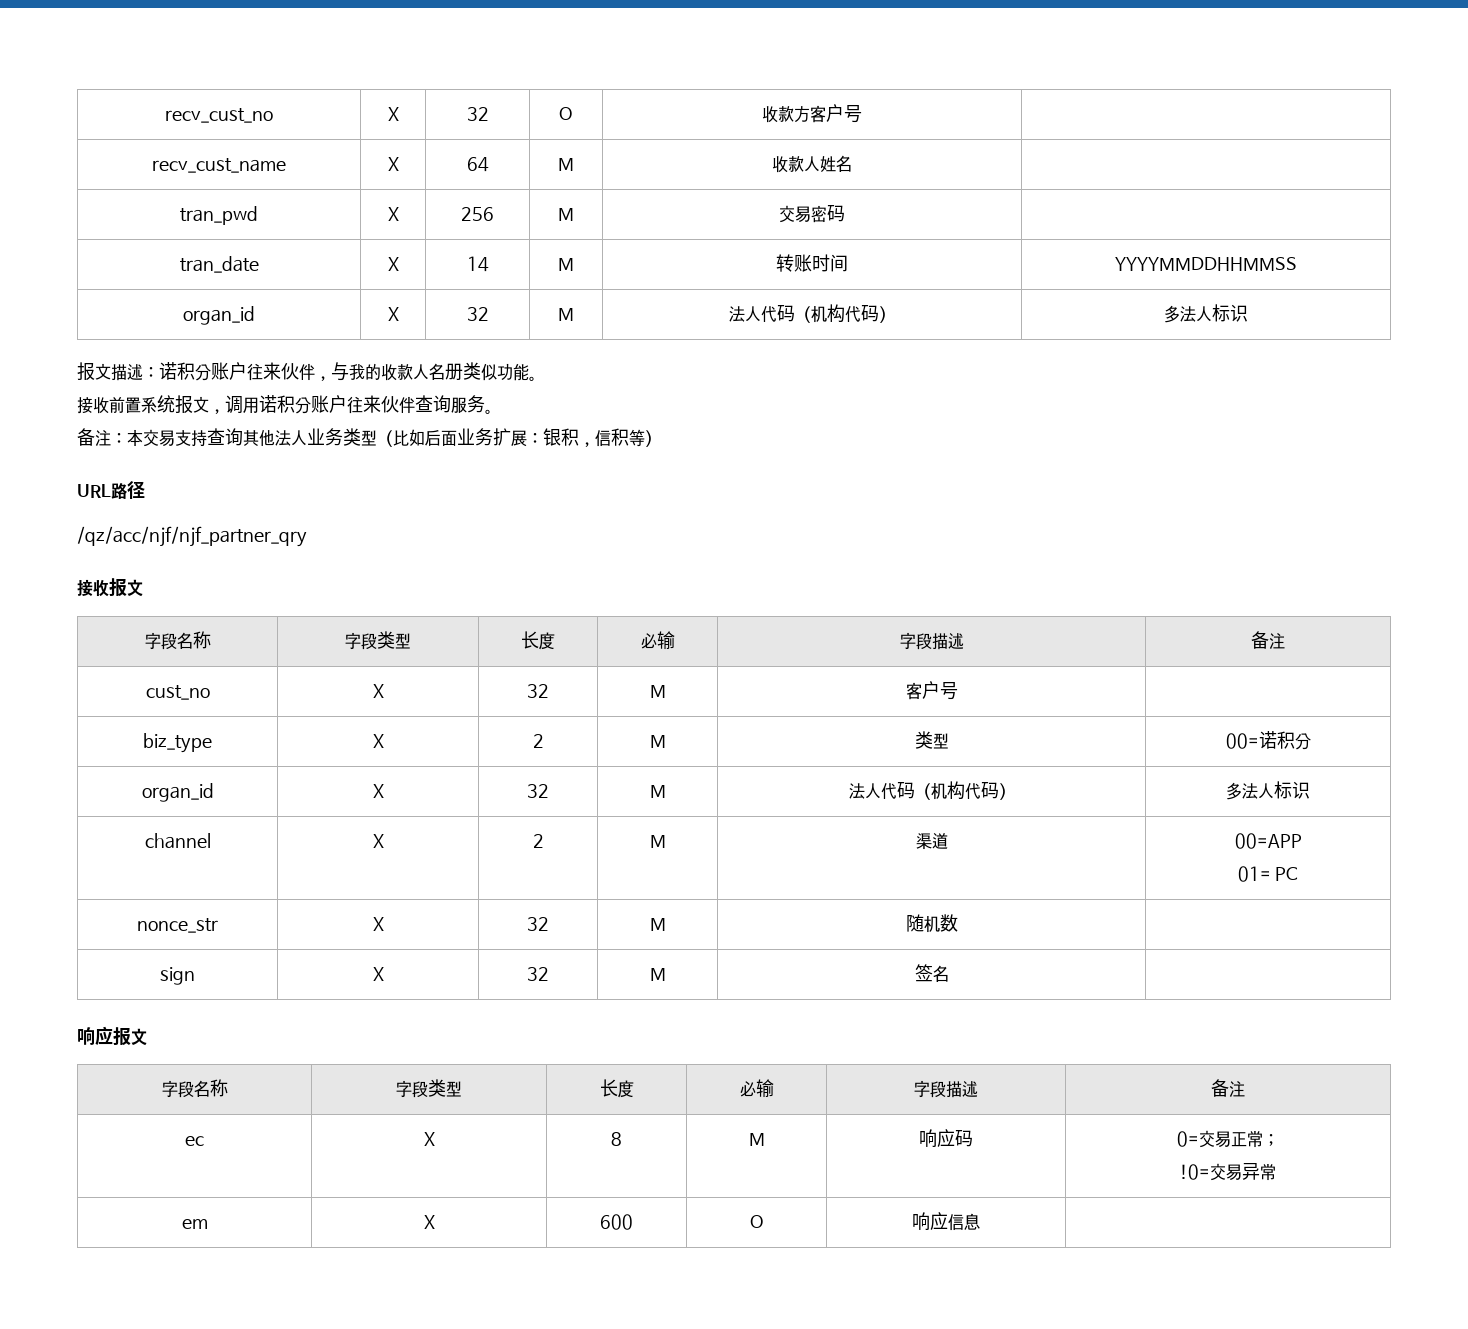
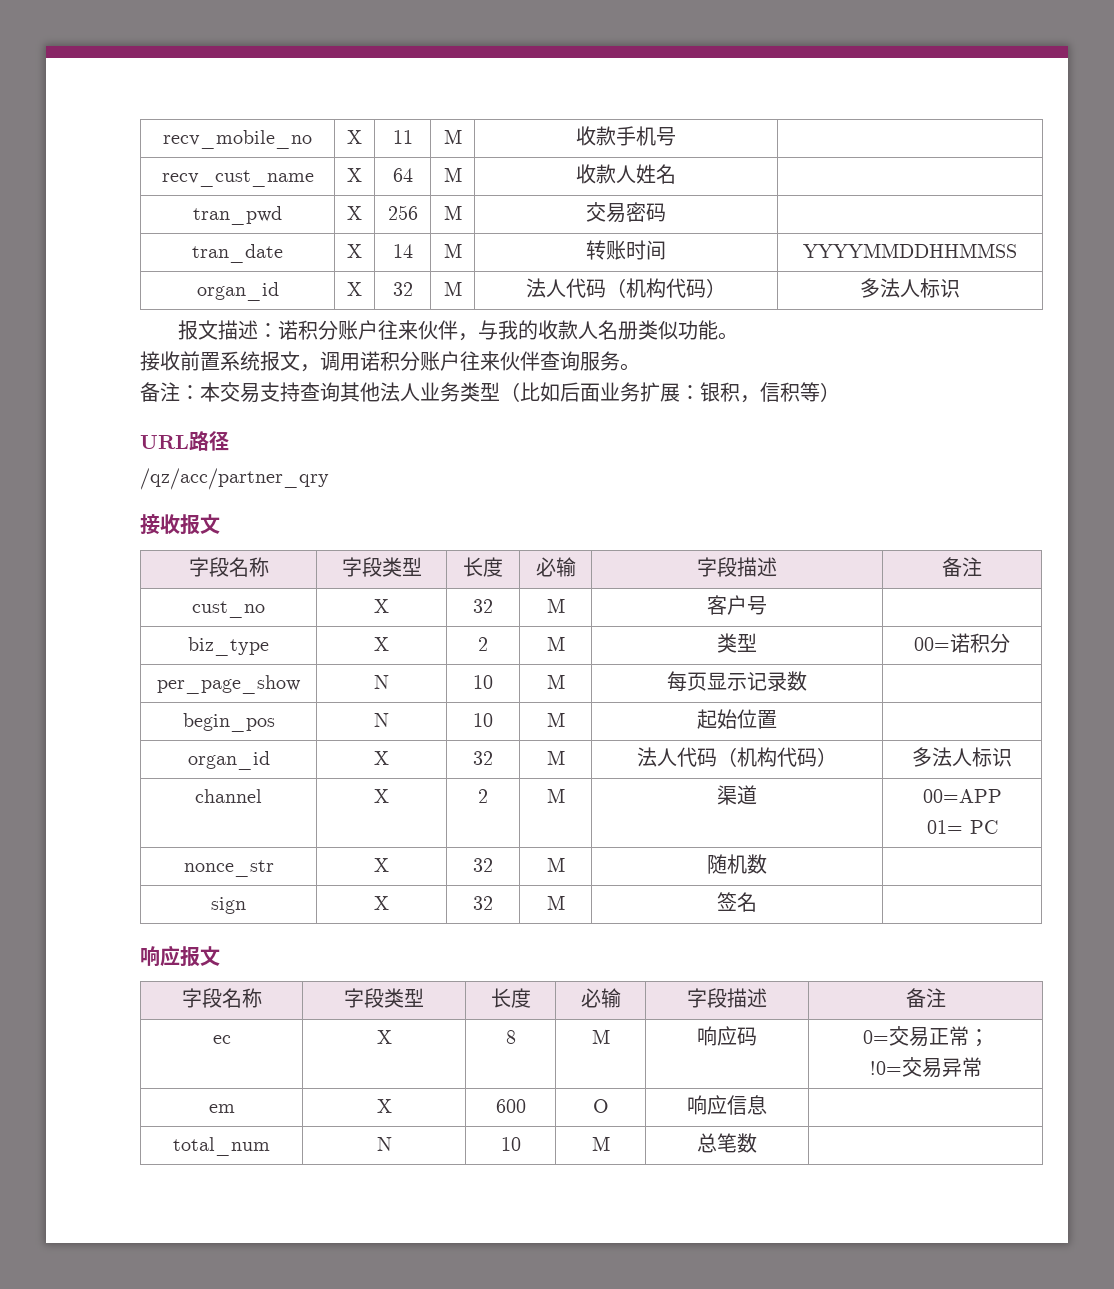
[165,108,273,123] [387,107,399,121] [466,107,489,121] [559,107,573,120] [762,104,844,123] recv_cust_no | X | 32 | O | 收款方客户 -> [163,130,312,149] [347,130,362,144] [392,130,413,144] [443,129,462,144] [576,126,656,146] recv_mobile_no | X | 11 | M | 收款手机
[77,526,307,547] /qz/acc/njf/njf_partner_qry -> [140,468,329,490] /qz/acc/partner_qry
(1311, 741) none -> [157,675,301,694] [374,675,389,689] [473,675,493,689] [546,674,565,689] [667,671,807,692] [182,713,275,732] [374,713,389,727] [473,713,493,727] [546,712,565,727] [697,709,777,729] // per_page_show | N | 10 | M | 每页显示记录数 | // begin_pos | N | 10 | M | 起始位置 |
(980, 1221) none -> [173,1137,270,1156] [376,1137,392,1151] [500,1137,521,1151] [591,1136,610,1151] [697,1133,757,1153] // total_num | N | 10 | M | 总笔数 |

